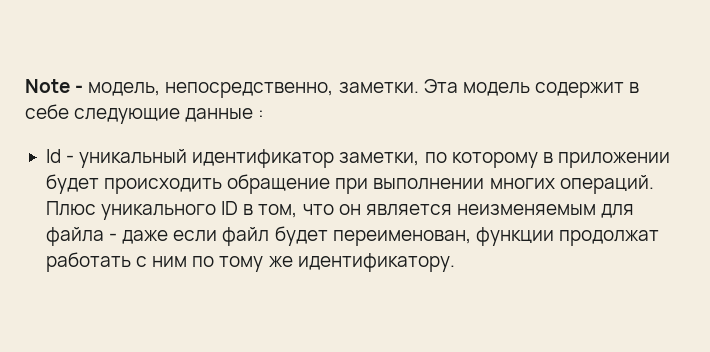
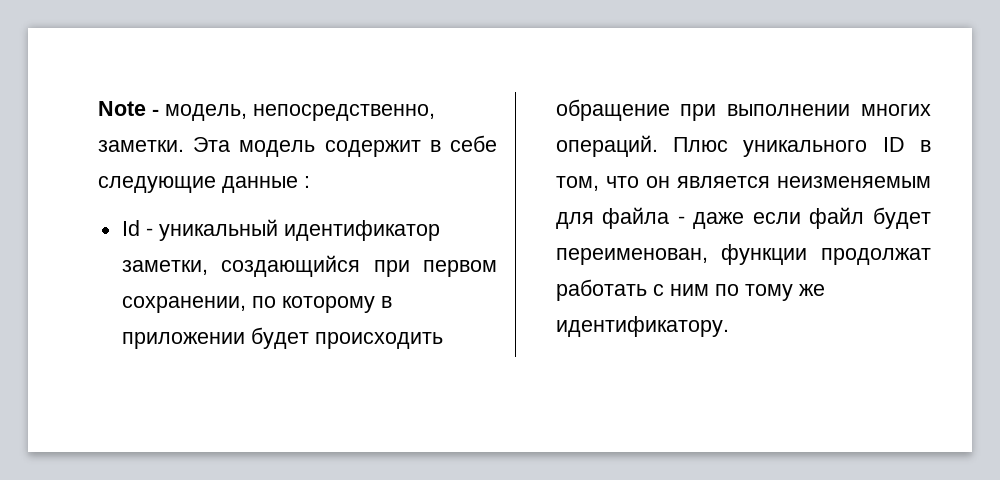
(420, 159) none -> [221,255,497,277] [121,296,246,313] создающийся при первом сохранении,

